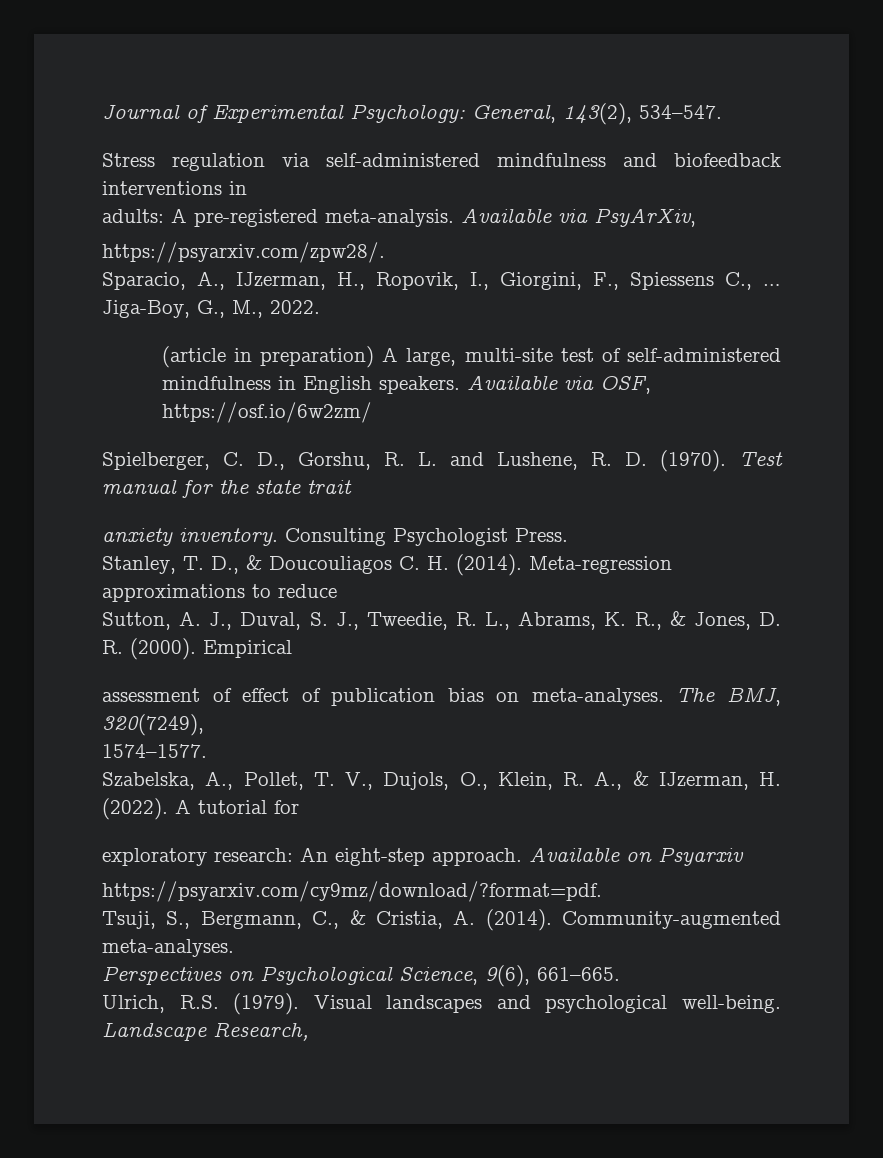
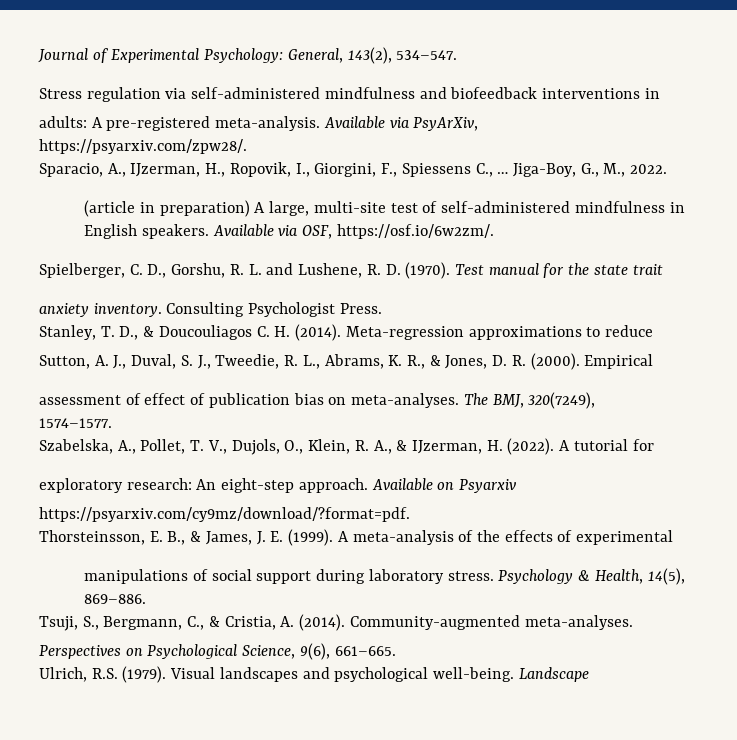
[161,402,372,423] https://osf.io/6w2zm/ -> [336,224,494,239] https://osf.io/6w2zm/.
(602, 891) none -> [39,529,674,546] [84,568,685,585] [84,594,147,604] // Thorsteinsson, E. B., & James, J. E. (1999). A meta-analysis of the effects of experimental // manipulations of social support during laboratory stress. Psychology & Health, 14(5), 869–886.
[213,1022,309,1041] Research, -> (589, 674) none

